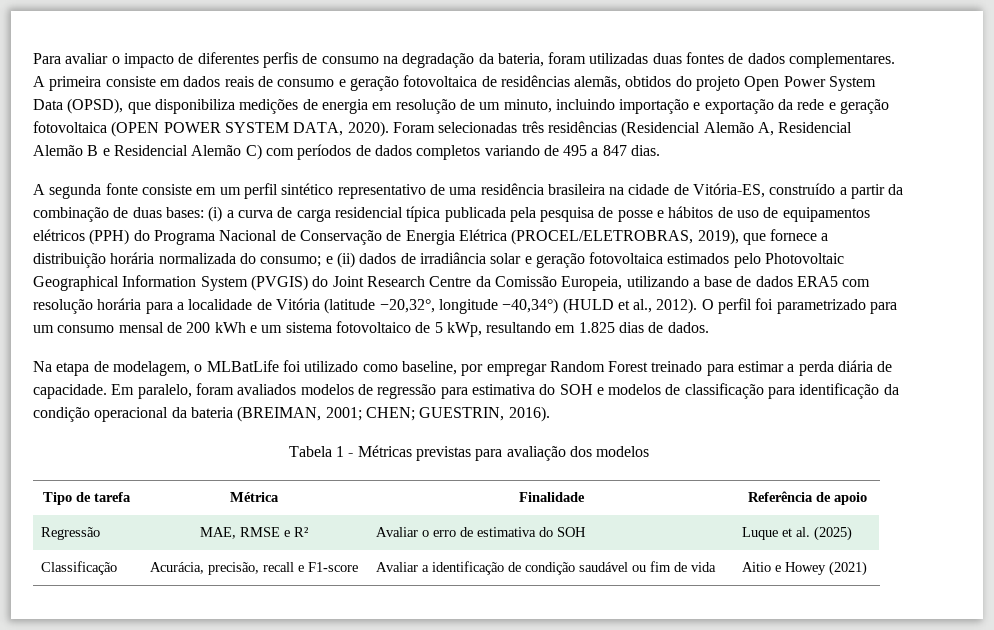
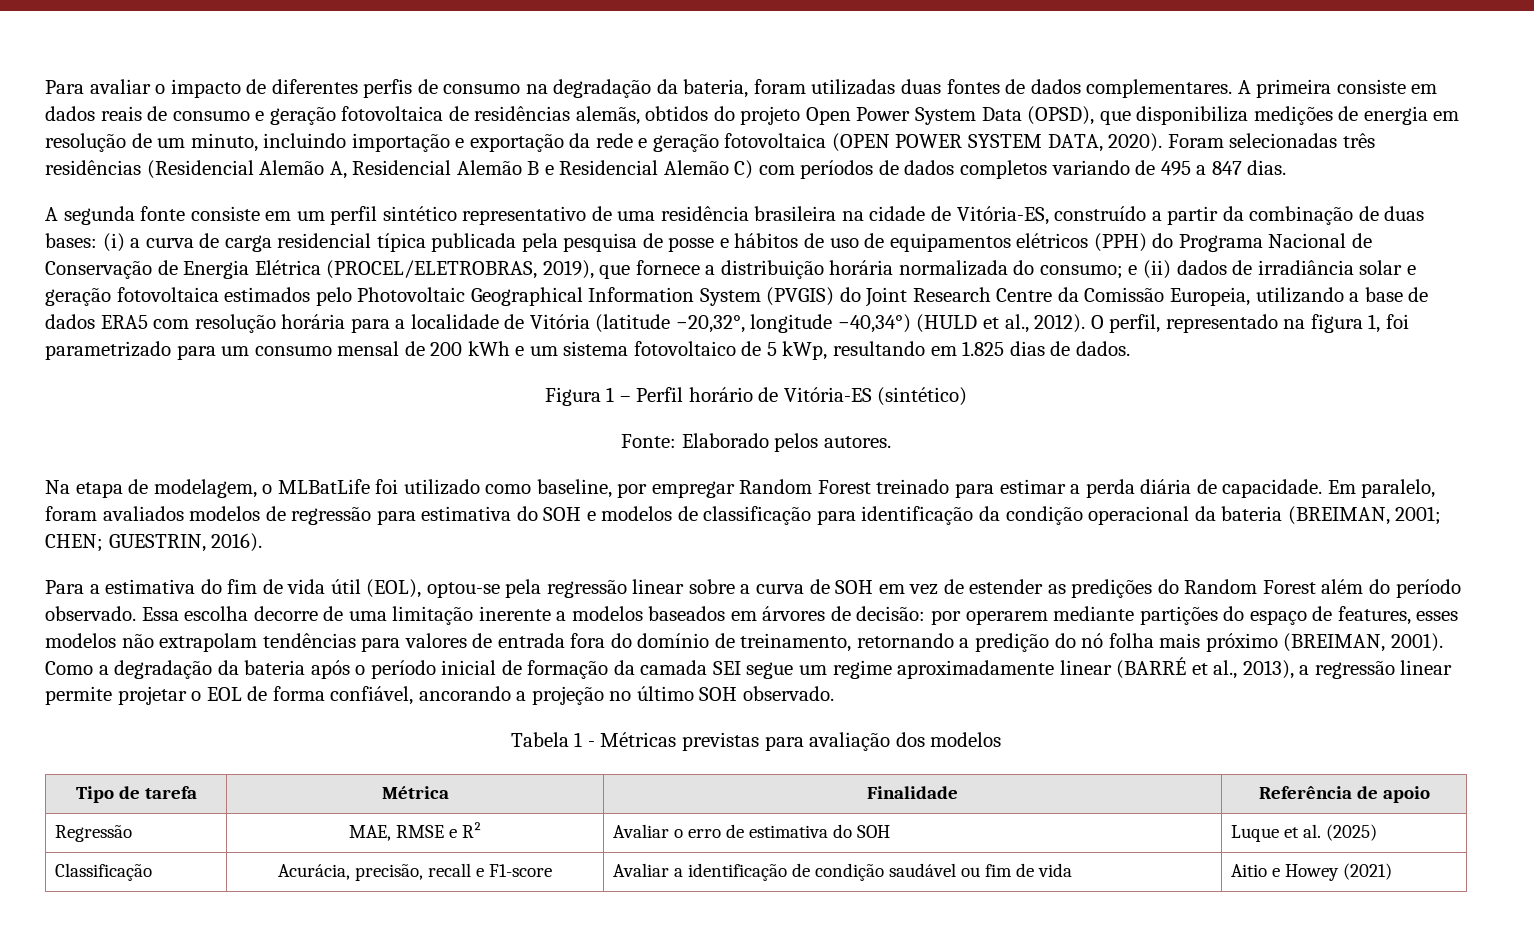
[718,298,753,314] perfil -> [1109,314,1381,333] perfil, representado na figura 1,
(709, 327) none -> [544,387,968,406] [621,433,891,452] // Figura 1 – Perfil horário de Vitória-ES (sintético) // Fonte: Elaborado pelos autores.
(550, 414) none -> [45,579,1461,598] [45,606,1459,625] [45,633,1443,652] [45,657,1453,679] [45,686,834,705] // Para a estimativa do fim de vida útil (EOL), optou-se pela regressão linear sobre a curva de SOH em vez de estender as predições do Random Forest além do período observado. Essa escolha decorre de uma limitação inerente a modelos baseados em árvores de decisão: por operarem mediante partições do espaço de features, esses modelos não extrapolam tendências para valores de entrada fora do domínio de treinamento, retornando a predição do nó folha mais próximo (BREIMAN, 2001). Como a degradação da bateria após o período inicial de formação da camada SEI segue um regime aproximadamente linear (BARRÉ et al., 2013), a regressão linear permite projetar o EOL de forma confiável, ancorando a projeção no último SOH observado.

